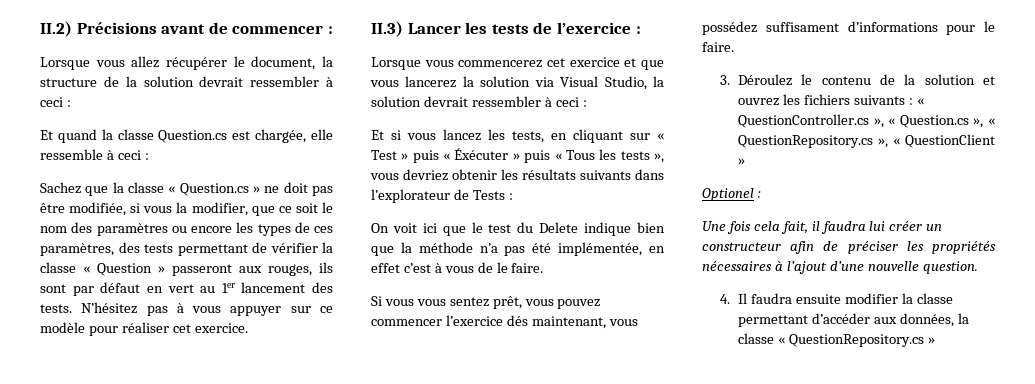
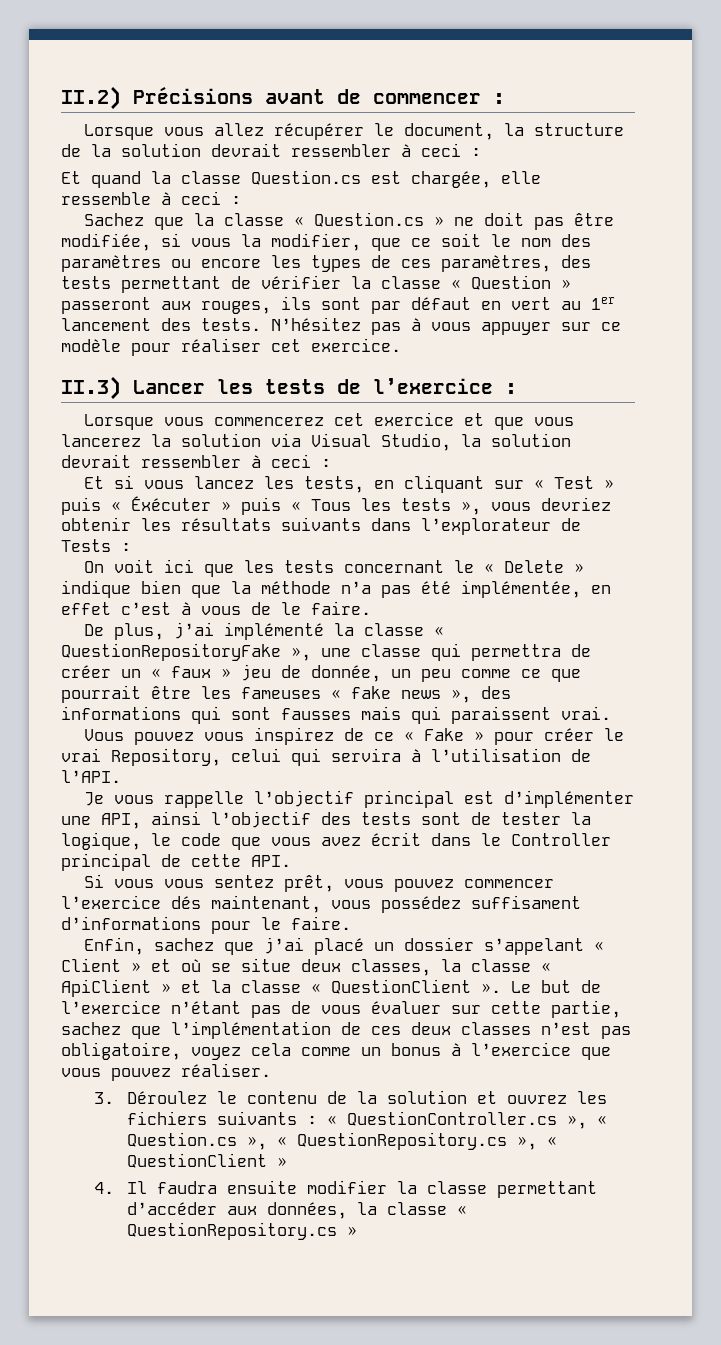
[471,222,579,233] le test du Delete -> [243,560,584,573] les tests concernant le « Delete »
(544, 268) none -> [83,622,444,640] [61,643,591,661] [61,664,581,682] [61,685,511,703] [61,706,611,724] [83,727,624,745] [61,748,591,766] [61,770,121,783] [83,790,634,808] [61,811,591,829] [61,832,611,850] [61,853,291,871] // De plus, j’ai implémenté la classe « QuestionRepositoryFake », une classe qui permettra de créer un « faux » jeu de donnée, un peu comme ce que pourrait être les fameuses « fake news », des informations qui sont fausses mais qui paraissent vrai. // Vous pouvez vous inspirez de ce « Fake » pour créer le vrai Repository, celui qui servira à l’utilisation de l’API. // Je vous rappelle l’objectif principal est d’implémenter une API, ainsi l’objectif des tests sont de tester la logique, le code que vous avez écrit dans le Controller principal de cette API.
(734, 47) none -> [83,937,604,955] [61,958,551,976] [61,979,601,997] [61,1000,621,1018] [61,1021,631,1039] [61,1042,611,1060] [61,1063,271,1081] // Enfin, sachez que j’ai placé un dossier s’appelant « Client » et où se situe deux classes, la classe « ApiClient » et la classe « QuestionClient ». Le but de l’exercice n’étant pas de vous évaluer sur cette partie, sachez que l’implémentation de ces deux classes n’est pas obligatoire, voyez cela comme un bonus à l’exercice que vous pouvez réaliser.
[702,188,761,201] [702,221,943,234] [702,241,996,254] [702,261,978,274] // Optionel : // Une fois cela fait, il faudra lui créer un constructeur afin de préciser les propriétés nécessaires à l’ajout d’une nouvelle question. -> (287, 1162) none

